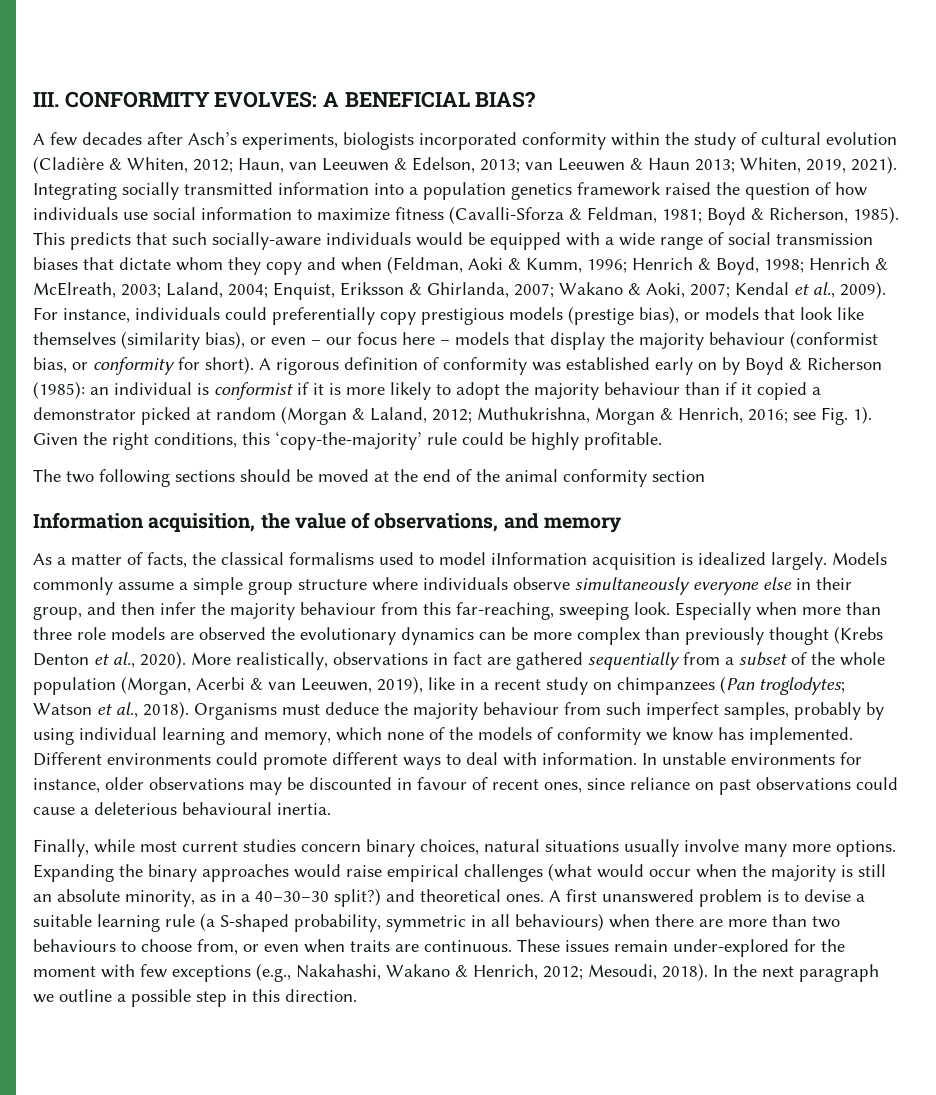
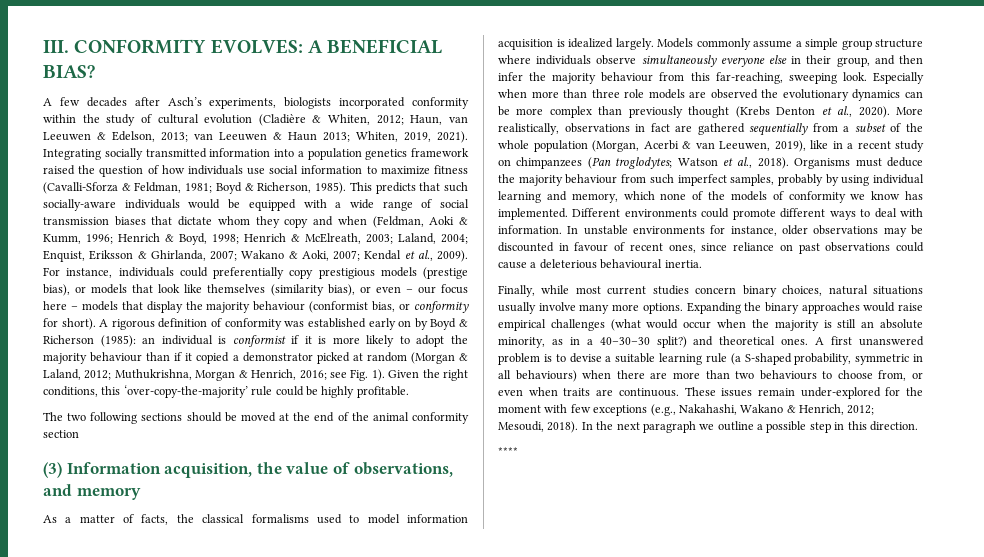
[275,431,422,450] ‘copy-the-majority’ -> [123,385,248,398] ‘over-copy-the-majority’
(705, 476) none -> [43,462,62,478] (3)
[491,552,587,565] iInformation -> [407,514,469,523] information
(357, 995) none -> [498,447,518,456] // ****

